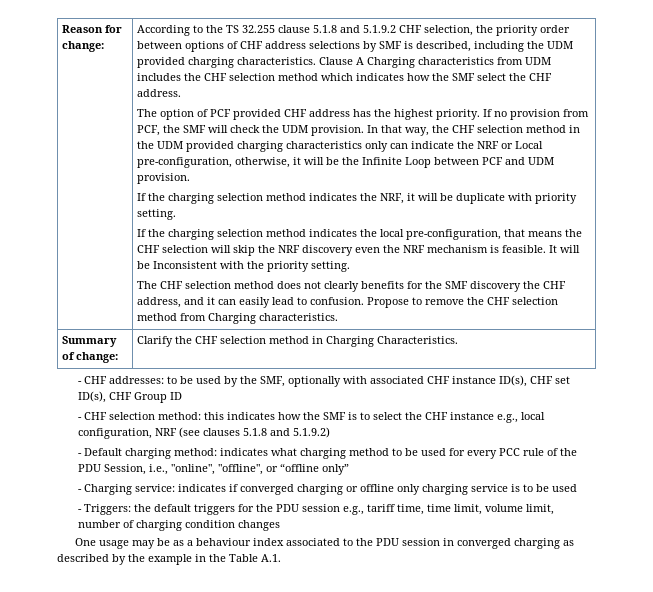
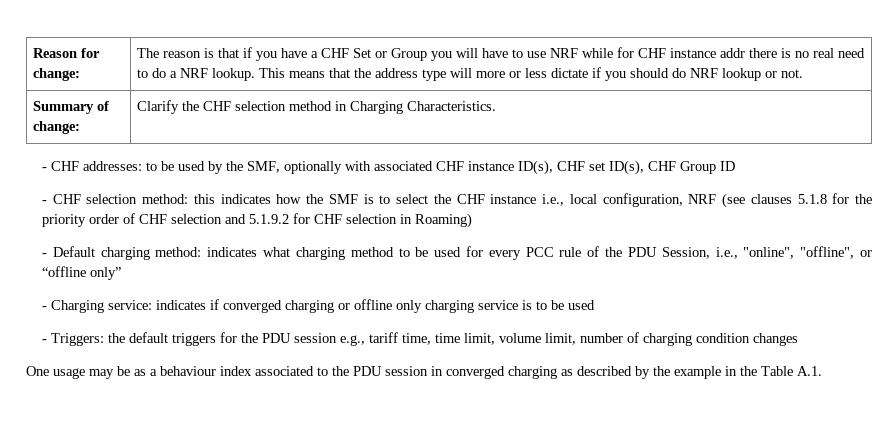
[137,25,571,36] [137,41,574,52] [137,57,552,68] [137,73,553,81] [137,89,182,97] [137,109,590,120] [137,125,581,136] [137,141,544,152] [137,157,555,168] [137,173,191,184] [137,193,578,204] [137,209,177,220] [137,229,583,240] [137,245,581,256] [137,261,351,272] [137,281,567,292] [137,297,559,308] [137,313,339,324] According to the TS 32.255 clause 5.1.8 and 5.1.9.2 CHF selection, the priority order between options of CHF address selections by SMF is described, including the UDM provided charging characteristics. Clause A Charging characteristics from UDM includes the CHF selection method which indicates how the SMF select the CHF address. // The option of PCF provided CHF address has the highest priority. If no provision from PCF, the SMF will check the UDM provision. In that way, the CHF selection method in the UDM provided charging characteristics only can indicate the NRF or Local pre-configuration, otherwise, it will be the Infinite Loop between PCF and UDM provision. // If the charging selection method indicates the NRF, it will be duplicate with priority setting. // If the charging selection method indicates the local pre-configuration, that means the CHF selection will skip the NRF discovery even the NRF mechanism is feasible. It will be Inconsistent with the priority setting. // The CHF selection method does not clearly benefits for the SMF discovery the CHF address, and it can easily lead to confusion. Propose to remove the CHF selection method from Charging characteristics. -> [136,47,865,61] [136,67,803,81] The reason is that if you have a CHF Set or Group you will have to use NRF while for CHF instance addr there is no real need to do a NRF lookup. This means that the address type will more or less dictate if you should do NRF lookup or not.
[496,414,518,423] e.g., -> [542,194,565,206] i.e.,
[269,427,330,438] and 5.1.9.2) -> [832,193,872,204] [41,213,472,228] for the priority order of CHF selection and 5.1.9.2 for CHF selection in Roaming)

